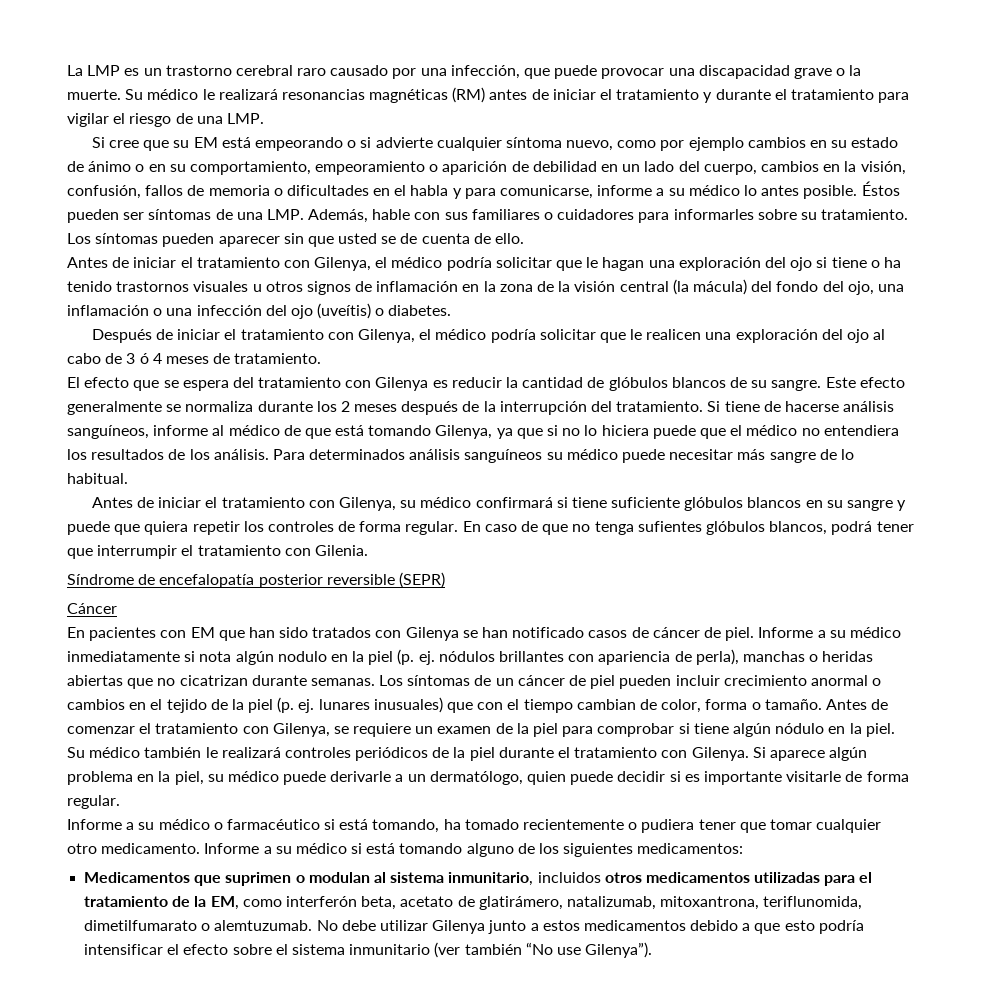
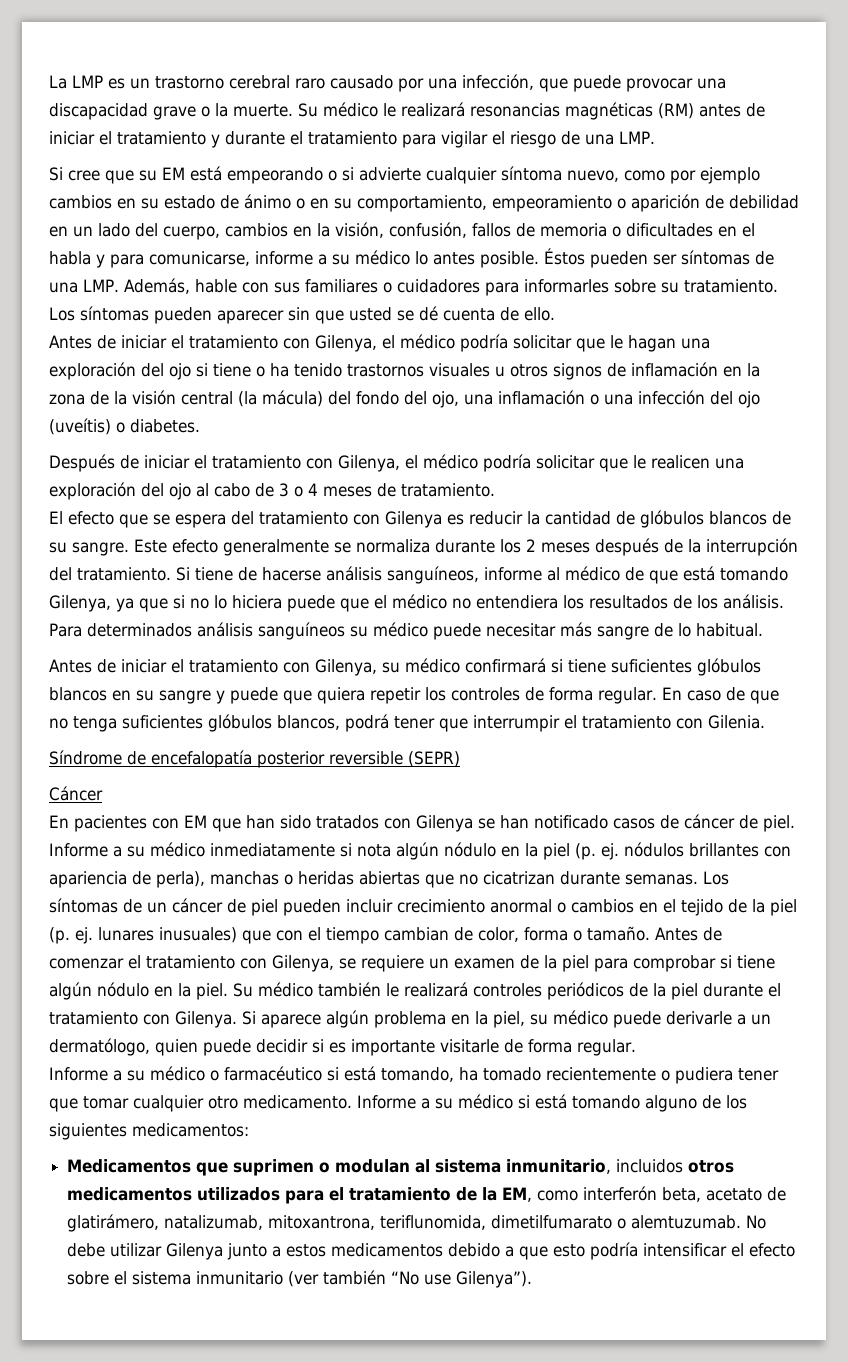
[400,233,418,244] de -> [419,306,438,321] dé
[139,353,149,364] ó -> [294,486,303,497] o
[611,497,681,508] suficiente -> [611,659,692,673] suficientes
[637,521,702,532] sufientes -> [122,715,203,729] suficientes
[277,651,327,662] nodulo -> [444,842,496,857] nódulo
[754,872,821,883] utilizadas -> [197,1187,281,1201] utilizados

